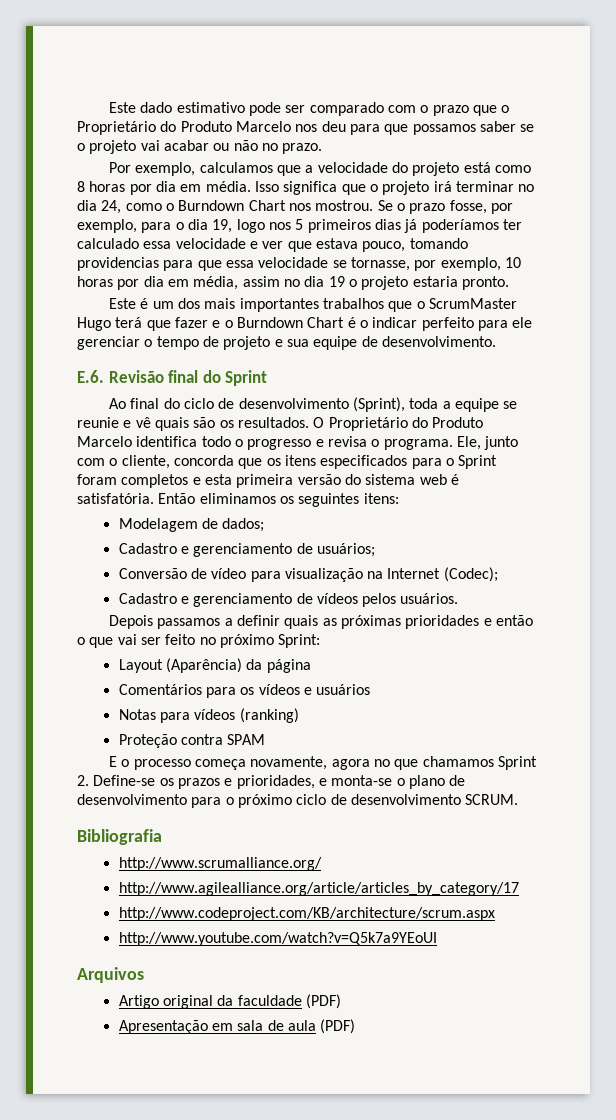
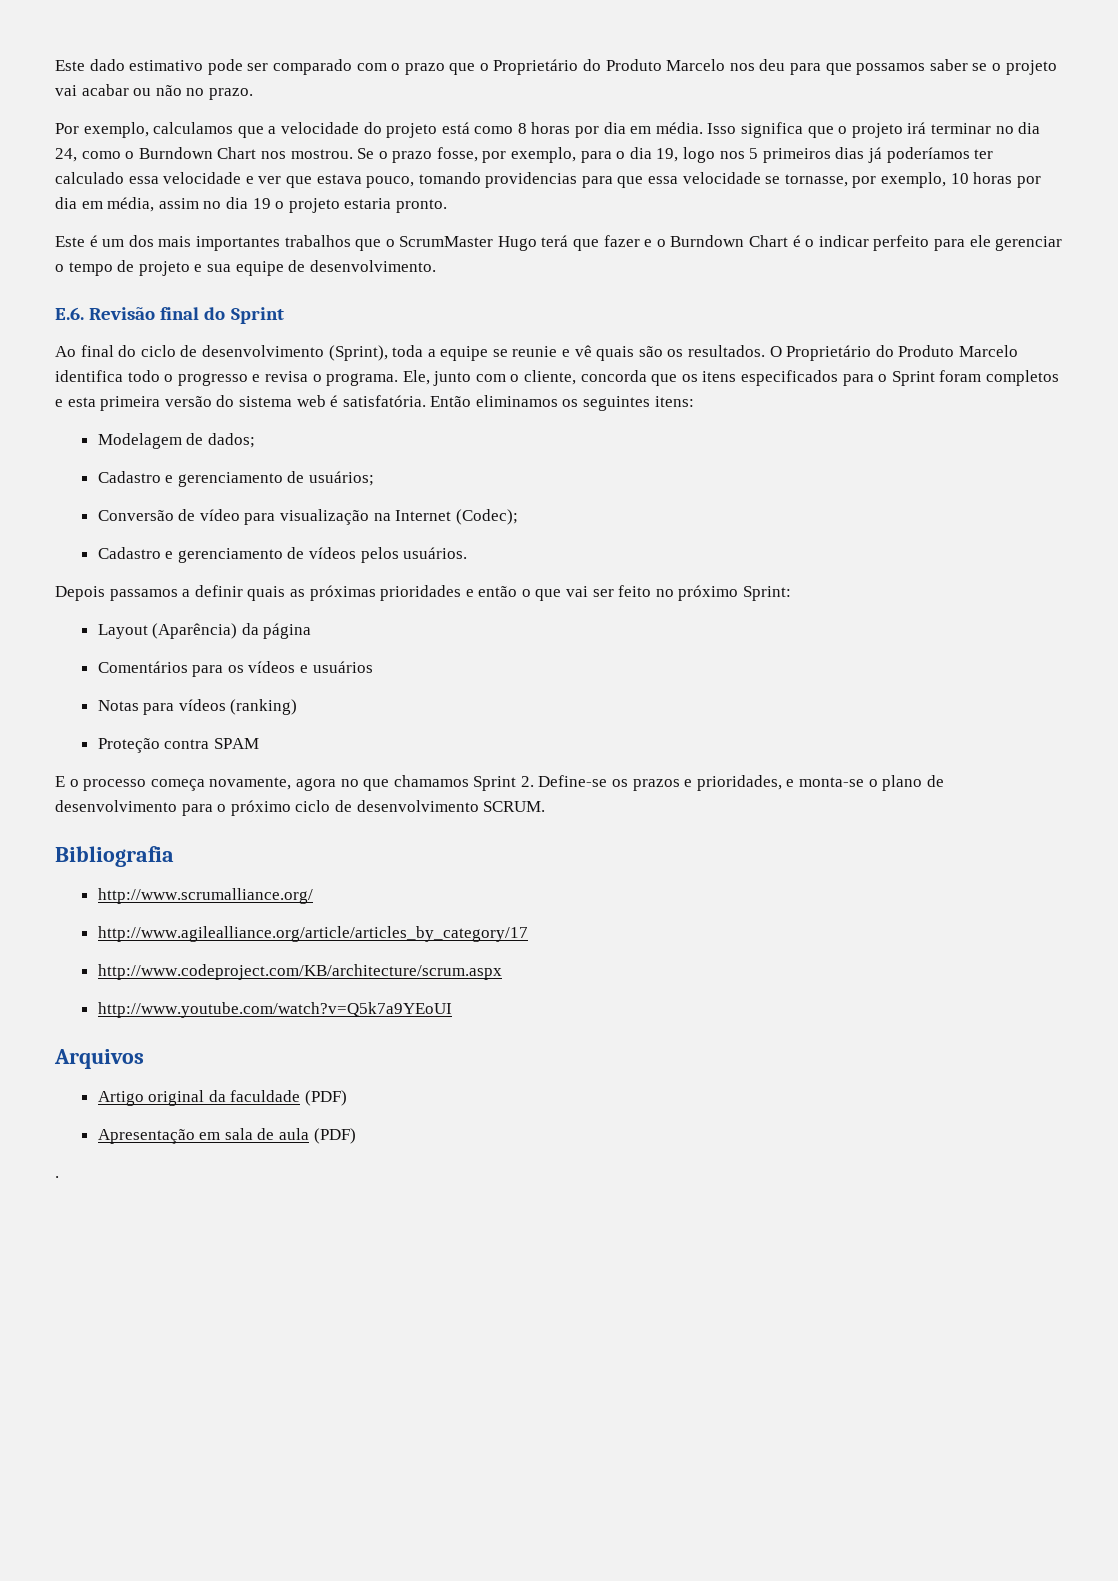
(356, 1026) none -> [55,1176,59,1178] // .

